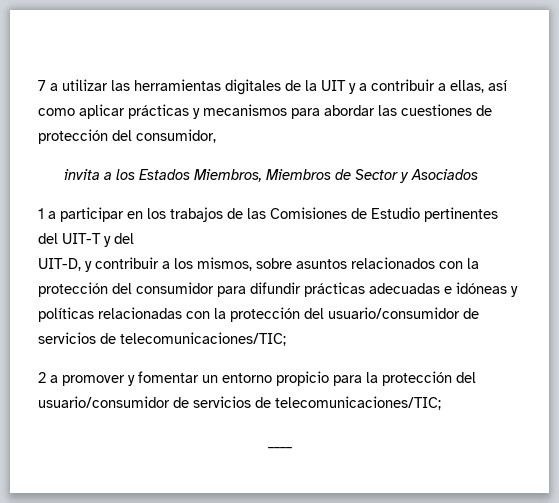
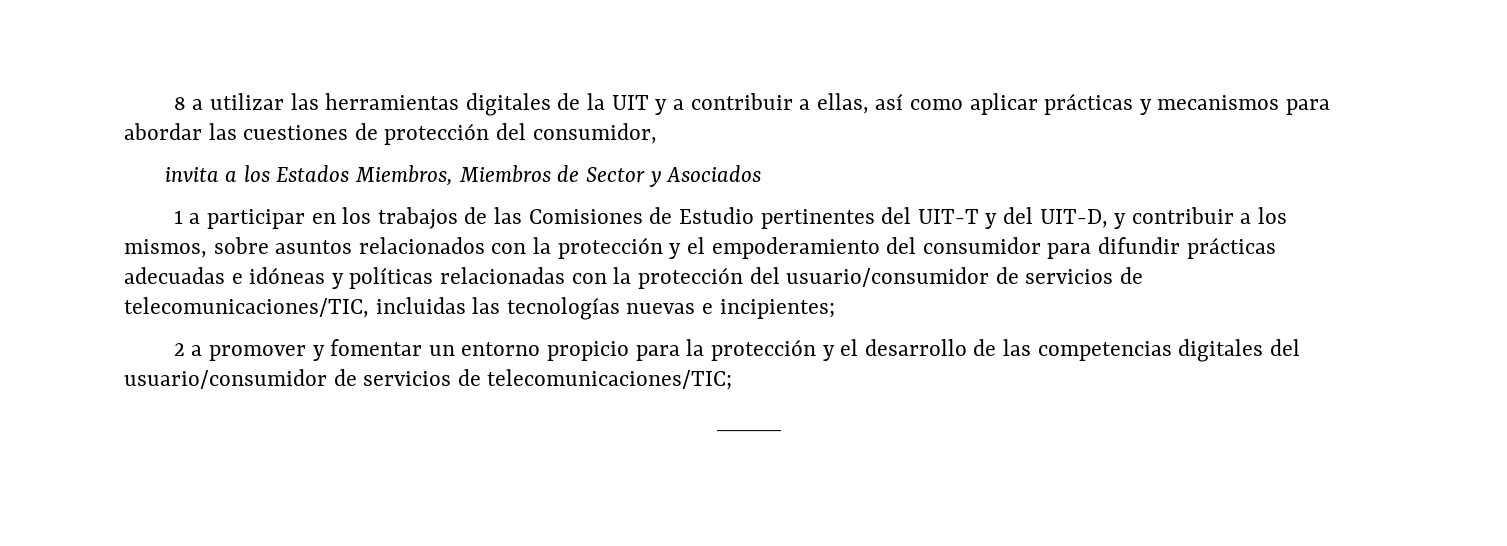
[38,80,46,91] 7 -> [173,97,186,110] 8
(134, 238) // -> (1033, 215) none
(108, 289) none -> [669,237,880,259] y el empoderamiento
[120,332,286,346] telecomunicaciones/TIC; -> [124,297,835,320] telecomunicaciones/TIC, incluidas las tecnologías nuevas e incipientes;
(452, 378) none -> [822,339,1264,362] y el desarrollo de las competencias digitales

